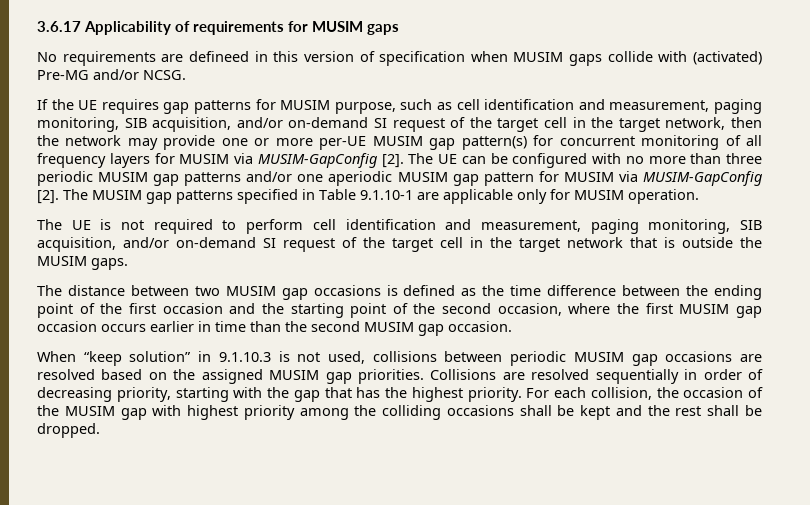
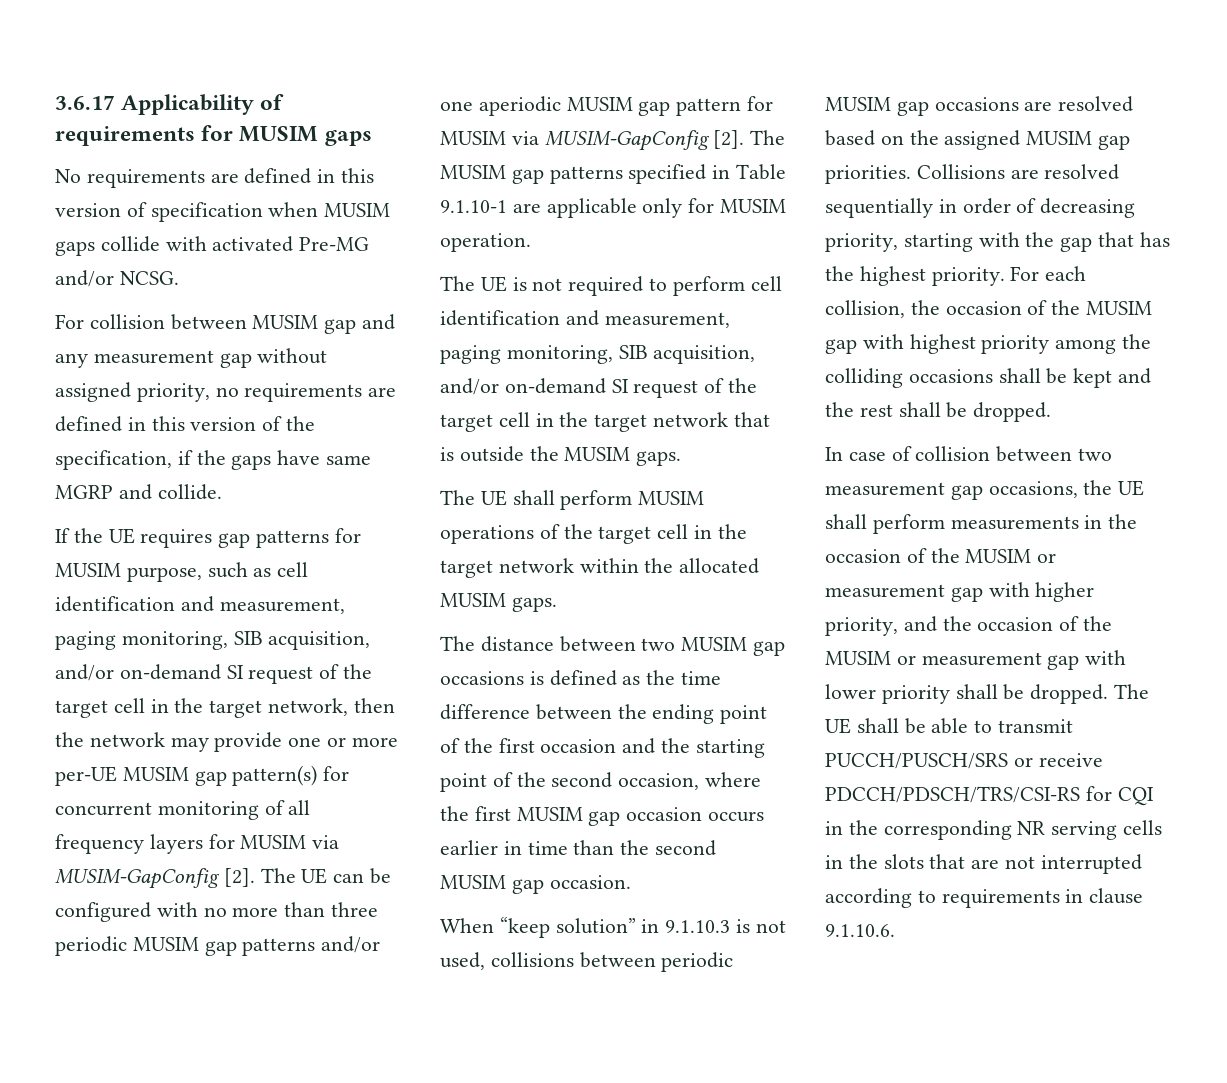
[188,51,249,62] defineed -> [244,168,312,184] defined
[693,51,762,65] (activated) -> [212,236,294,252] activated
(186, 75) none -> [55,314,396,334] [55,348,328,368] [55,382,397,402] [55,416,316,432] [55,450,372,470] [55,484,222,500] // For collision between MUSIM gap and any measurement gap without assigned priority, no requirements are defined in this version of the specification, if the gaps have same MGRP and collide.
(128, 264) none -> [440,490,705,510] [440,524,747,544] [440,558,760,578] [440,593,557,612] // The UE shall perform MUSIM operations of the target cell in the target network within the allocated MUSIM gaps.
(100, 430) none -> [825,446,1113,462] [825,480,1145,500] [825,514,1138,534] [825,548,1057,563] [825,582,1095,602] [825,616,1113,636] [825,650,1127,670] [825,684,1150,704] [825,718,1074,734] [825,753,1103,769] [825,786,1154,806] [825,820,1163,840] [825,854,1142,874] [825,888,1144,908] [825,924,895,937] // In case of collision between two measurement gap occasions, the UE shall perform measurements in the occasion of the MUSIM or measurement gap with higher priority, and the occasion of the MUSIM or measurement gap with lower priority shall be dropped. The UE shall be able to transmit PUCCH/PUSCH/SRS or receive PDCCH/PDSCH/TRS/CSI-RS for CQI in the corresponding NR serving cells in the slots that are not interrupted according to requirements in clause 9.1.10.6.

